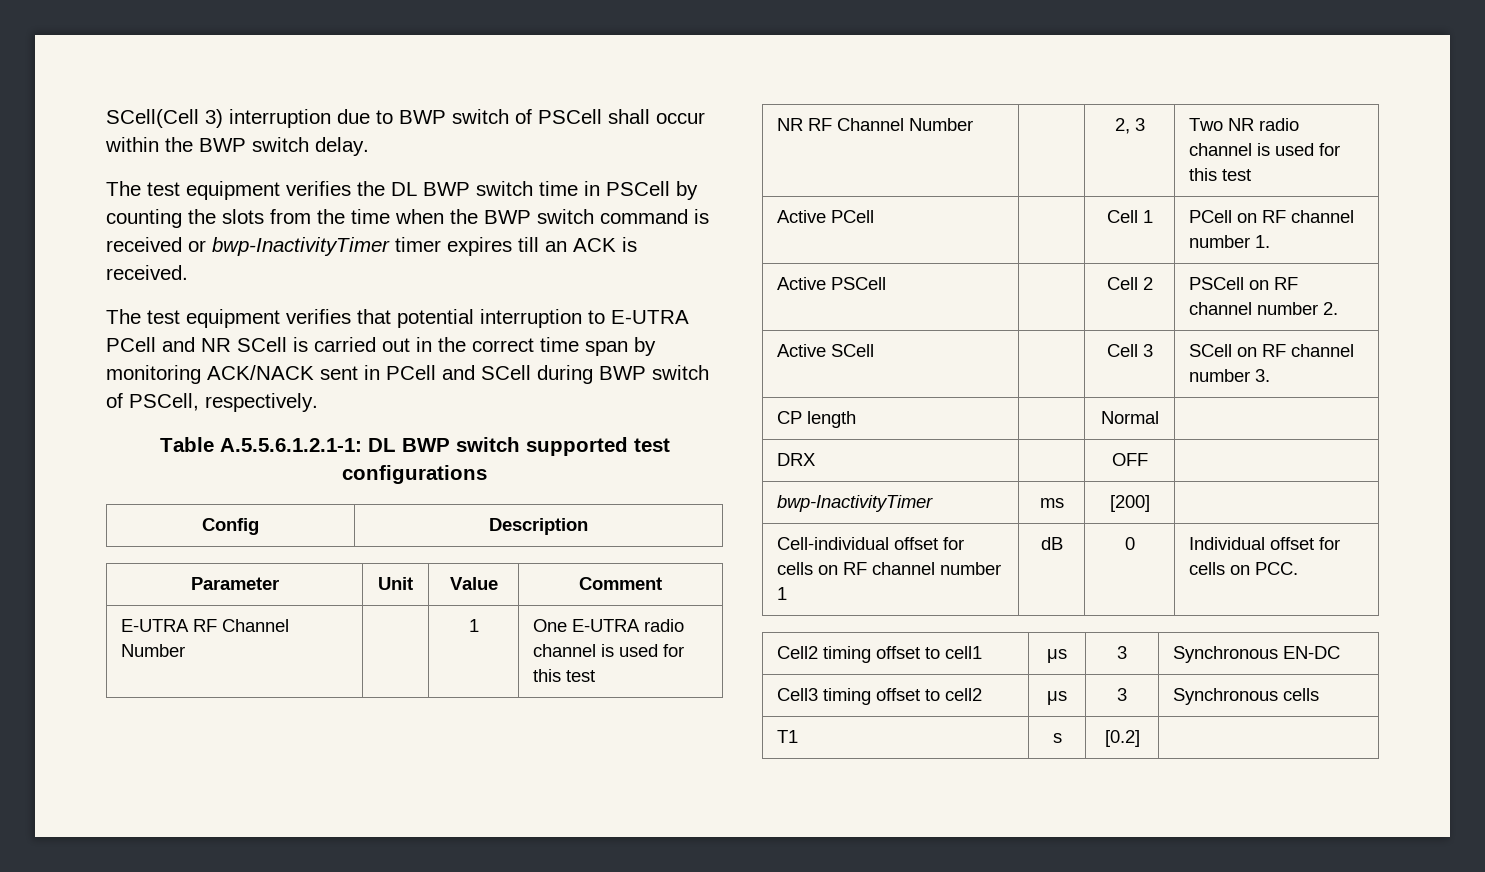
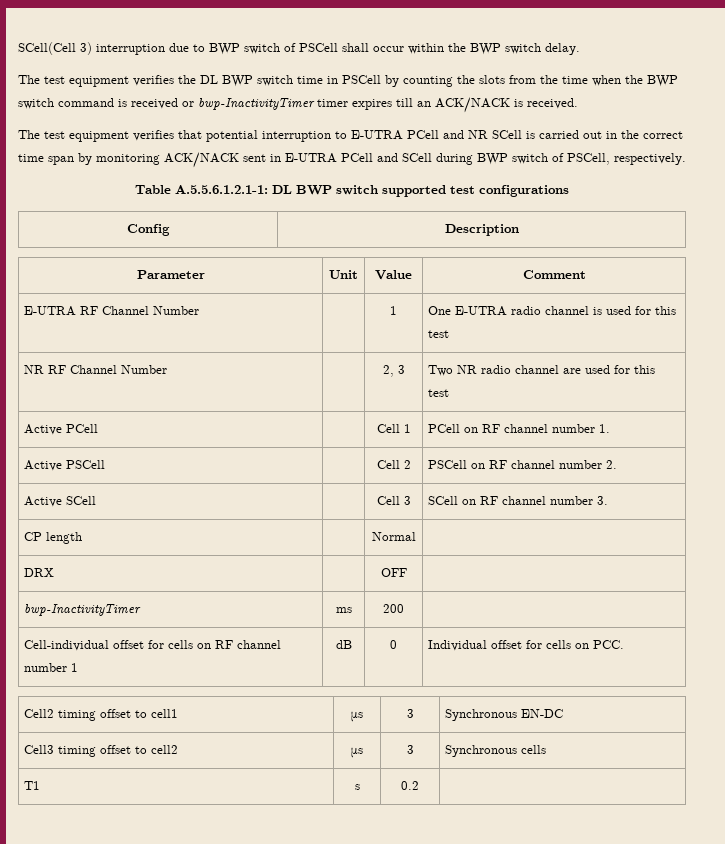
[573,238,616,252] ACK -> [435,97,510,113] ACK/NACK
(380, 372) none -> [285,153,337,163] E-UTRA
[1257,143,1271,156] is -> [563,368,582,374] are
[1109,495,1150,512] [200] -> [383,604,404,613] 200
[1104,730,1140,747] [0.2] -> [401,781,419,790] 0.2

